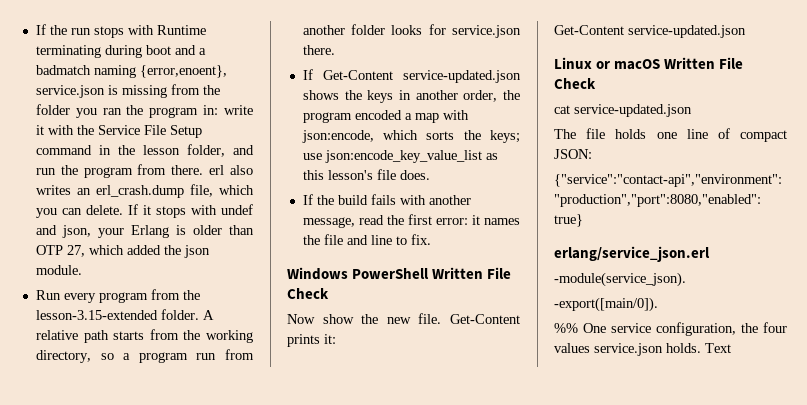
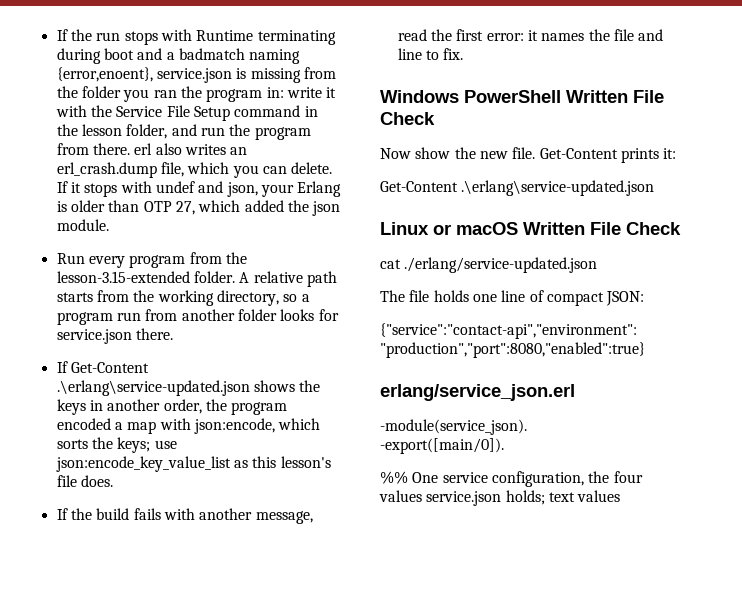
[403,70,521,83] service-updated.json -> [56,380,250,396] .\erlang\service-updated.json
[628,25,746,38] service-updated.json -> [461,180,655,196] .\erlang\service-updated.json
[574,104,692,117] service-updated.json -> [404,257,598,273] ./erlang/service-updated.json
[666,343,731,353] holds. Text -> [505,490,621,505] holds; text values

